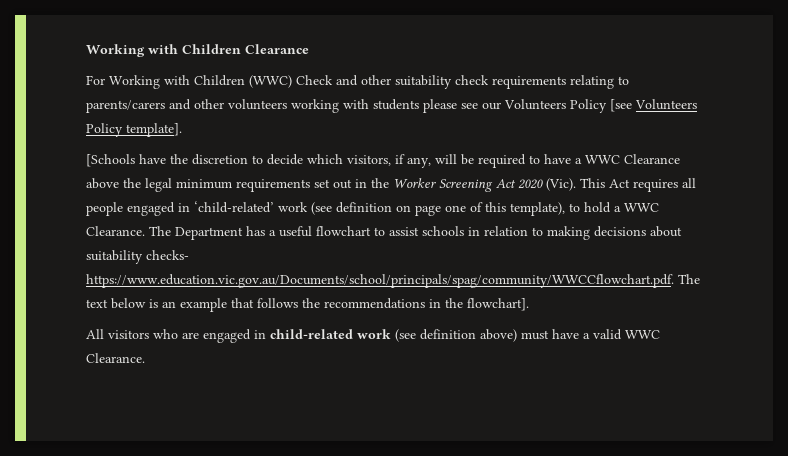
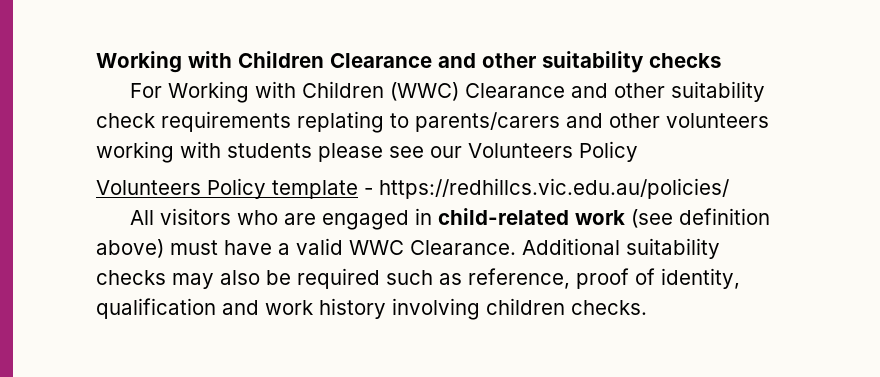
(309, 49) none -> [438,51,721,73] and other suitability checks
[296,75,333,85] Check -> [465,83,566,98] Clearance
[570,75,614,89] relating -> [297,111,384,133] replating
[610,99,697,112] [86,123,182,137] [86,154,680,168] [86,178,696,192] [86,201,659,216] [86,226,682,240] [86,250,189,264] [86,274,700,288] [86,298,529,312] [see Volunteers Policy template]. // [Schools have the discretion to decide which visitors, if any, will be required to have a WWC Clearance above the legal minimum requirements set out in the Worker Screening Act 2020 (Vic). This Act requires all people engaged in ‘child-related’ work (see definition on page one of this template), to hold a WWC Clearance. The Department has a useful flowchart to assist schools in relation to making decisions about suitability checks- https://www.education.vic.gov.au/Documents/school/principals/spag/community/WWCCflowchart.pdf. The text below is an example that follows the recommendations in the flowchart]. -> [96,178,729,199] // Volunteers Policy template - https://redhillcs.vic.edu.au/policies/
(145, 358) none -> [522,238,720,259] [96,268,740,289] [96,298,647,320] Additional suitability checks may also be required such as reference, proof of identity, qualification and work history involving children checks.

